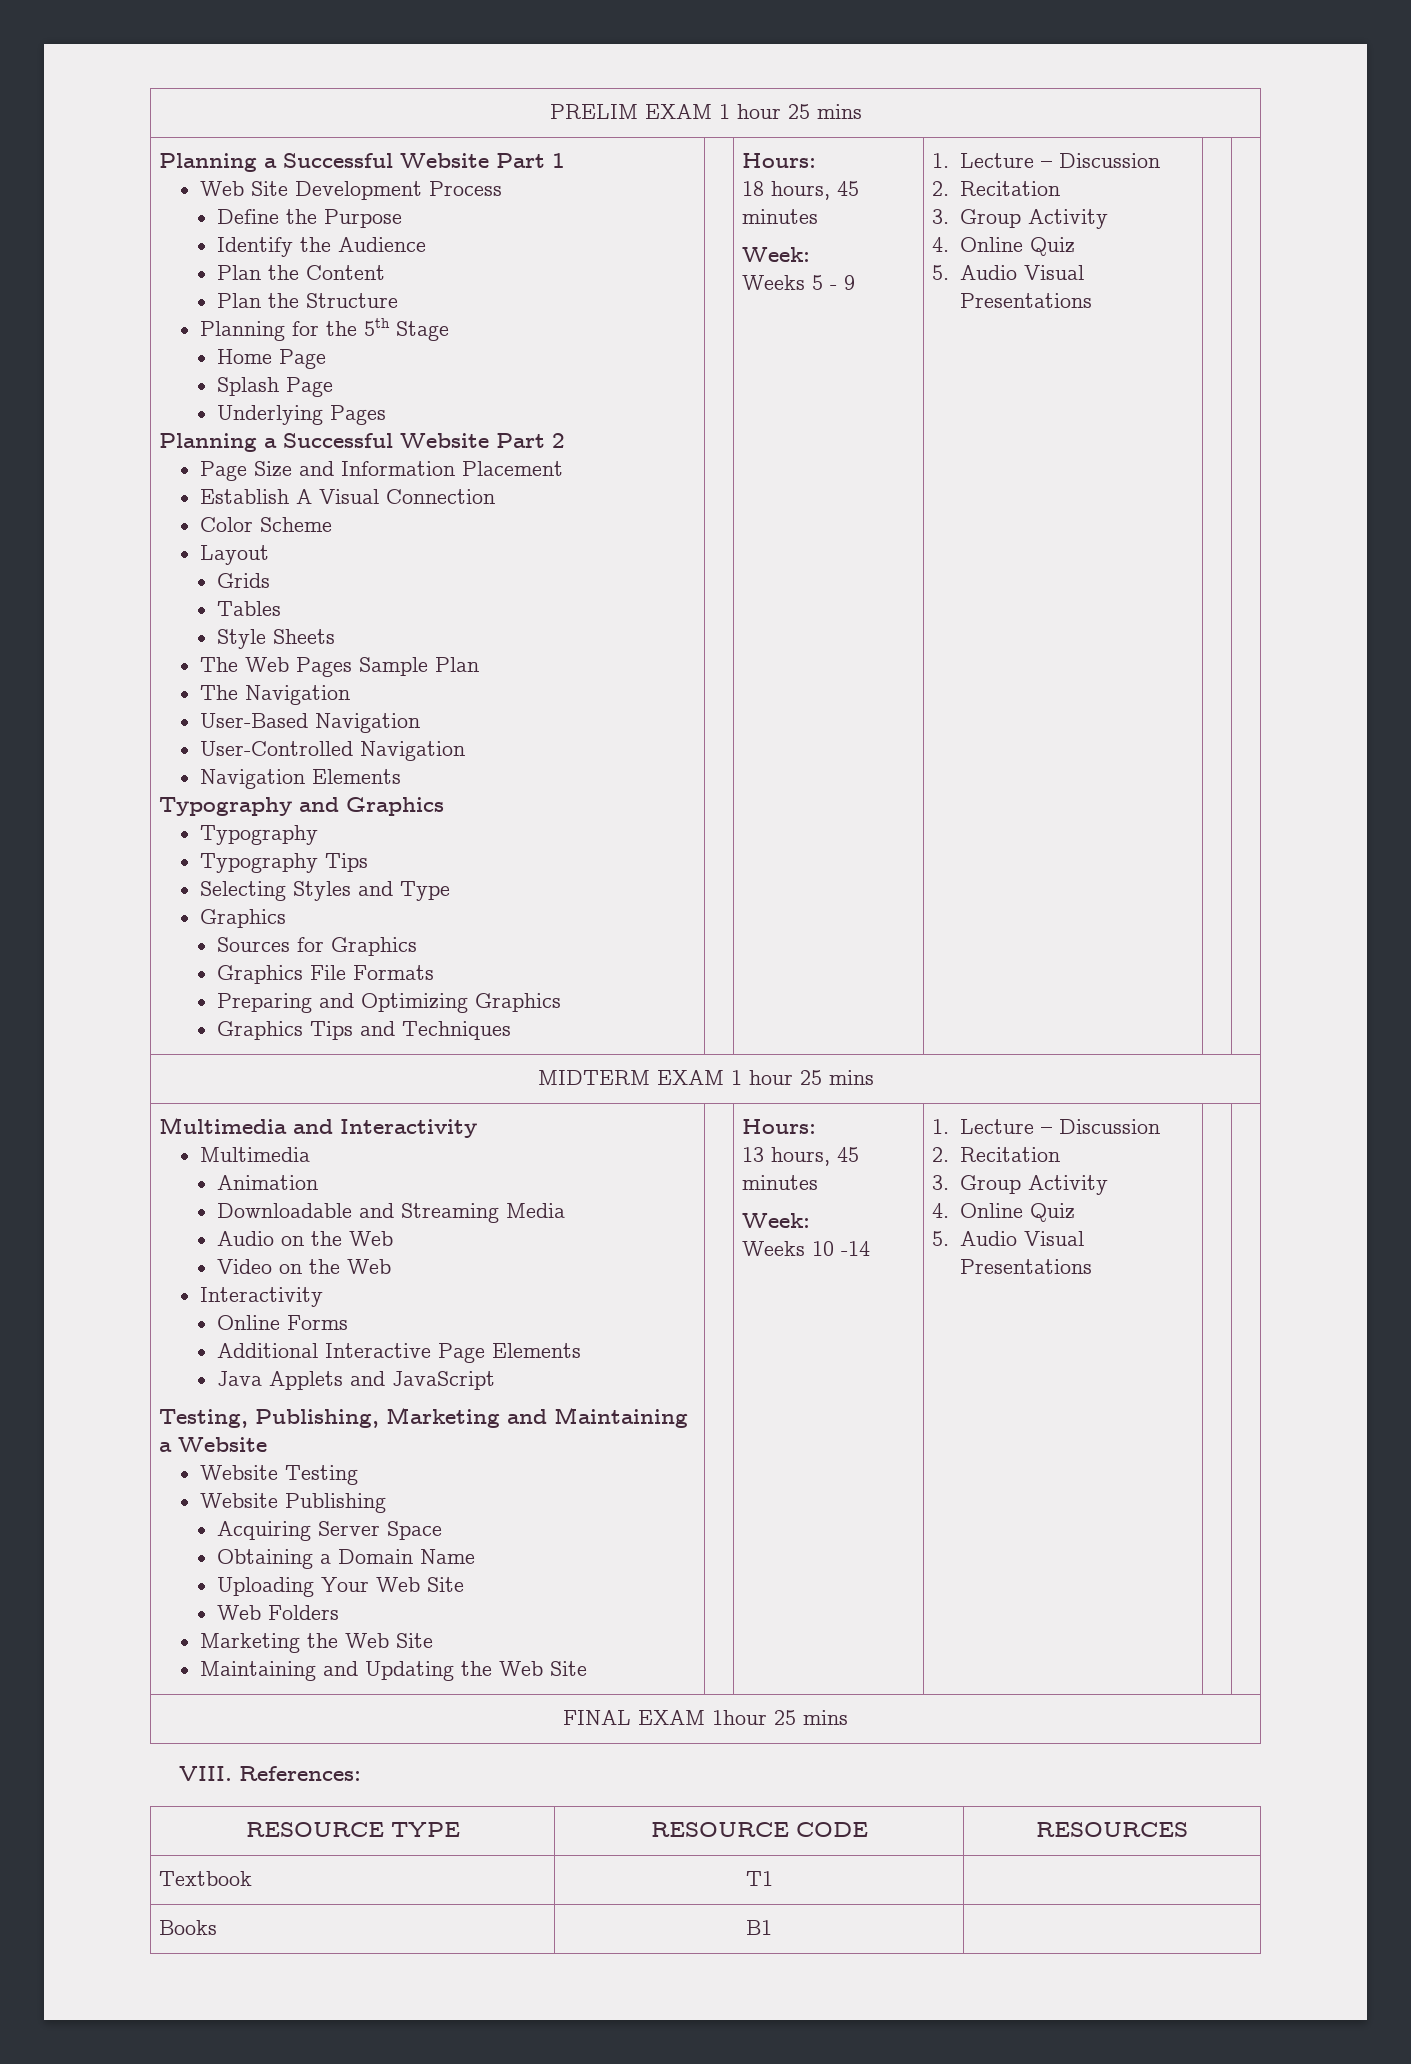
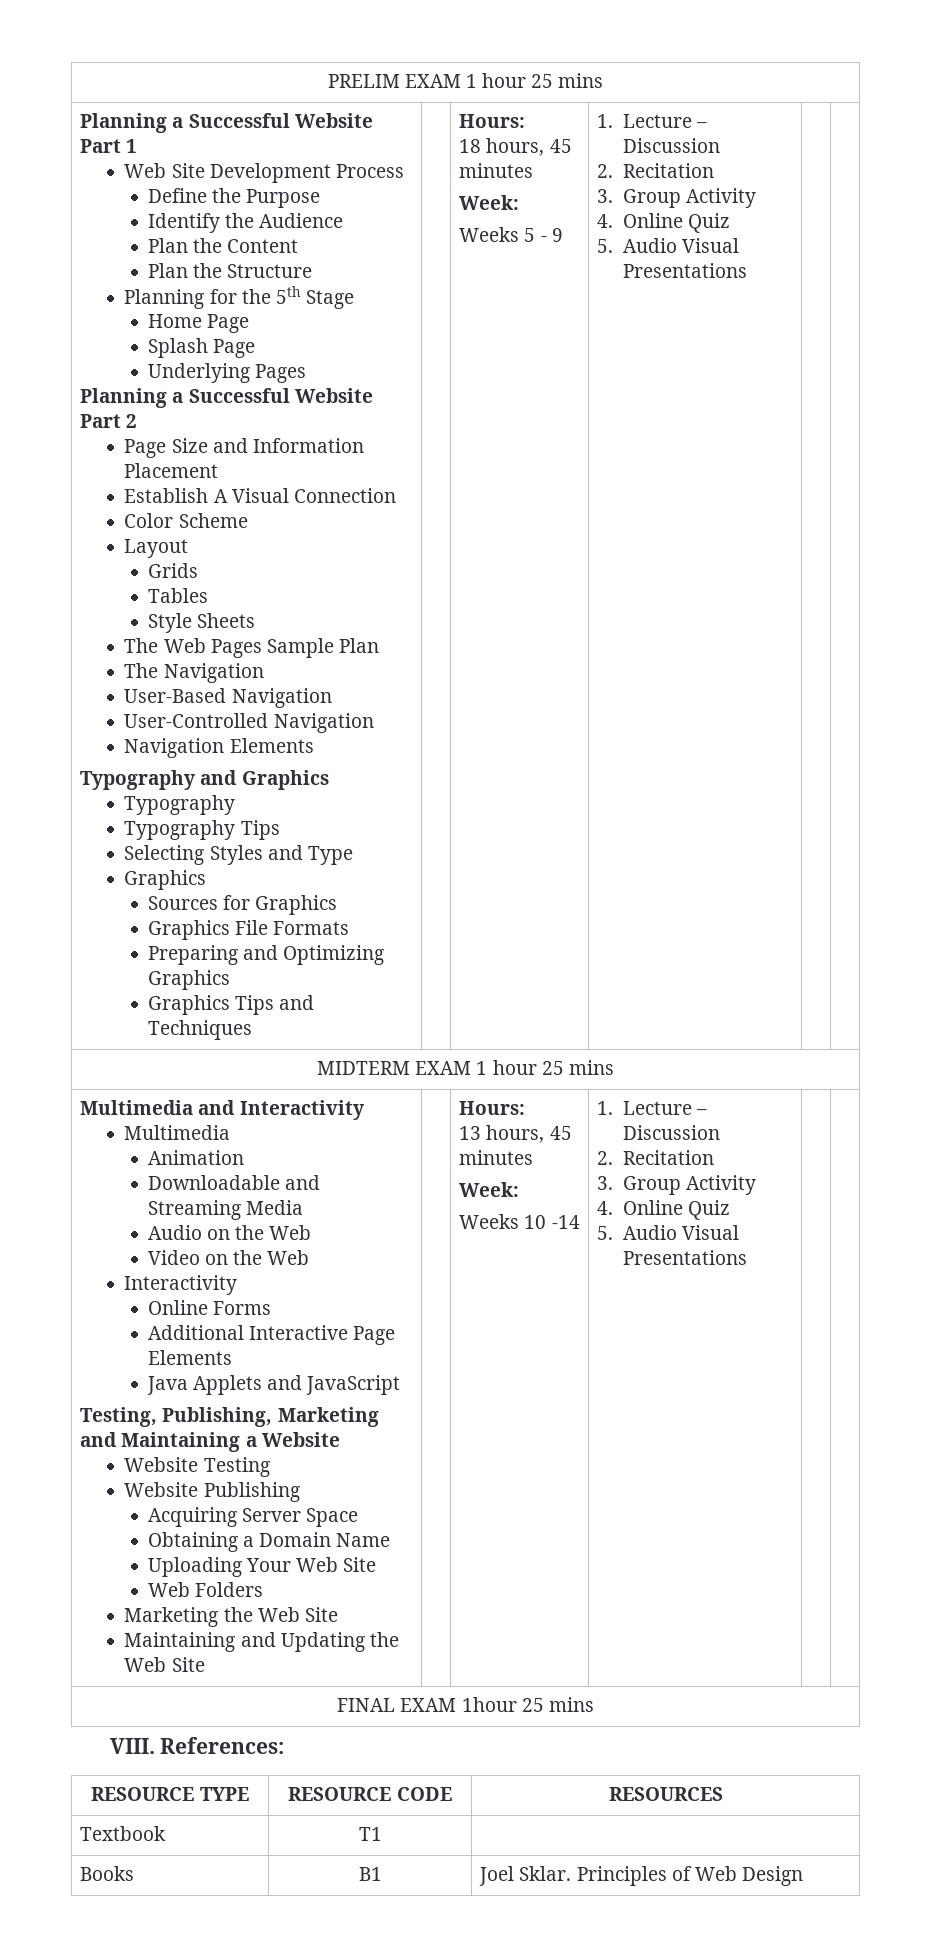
(772, 1927) none -> [479,1866,803,1886] Joel Sklar. Principles of Web Design

